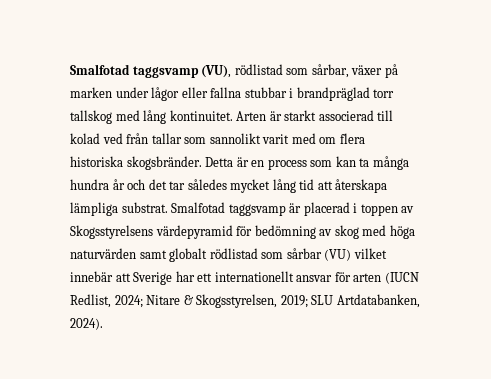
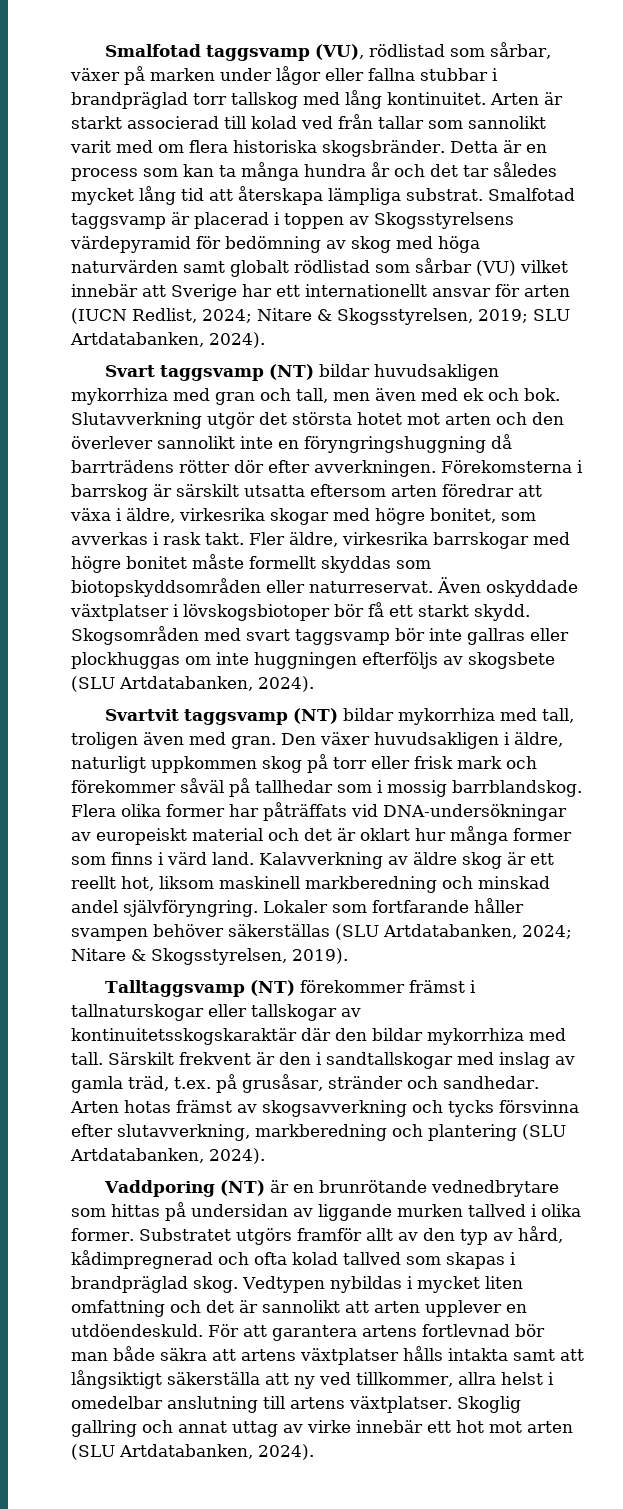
(103, 324) none -> [105,364,500,381] [71,388,560,405] [71,412,564,429] [71,434,512,453] [71,460,583,477] [71,484,542,501] [70,508,536,525] [71,532,570,549] [71,554,431,573] [71,577,578,597] [70,602,530,621] [71,626,569,645] [71,652,555,669] [71,676,314,692] [105,708,575,725] [71,732,563,749] [71,754,537,773] [71,778,582,797] [71,802,567,821] [71,826,572,845] [71,852,554,869] [71,876,550,893] [71,898,524,917] [71,924,572,941] [71,948,348,965] [105,980,477,997] [71,1004,361,1021] [71,1028,566,1045] [71,1052,575,1069] [71,1074,539,1093] [70,1100,579,1117] [71,1124,566,1141] [70,1148,265,1164] [104,1180,560,1197] [71,1202,581,1221] [71,1226,563,1245] [71,1250,516,1269] [71,1276,523,1293] [71,1300,527,1317] [71,1324,545,1341] [71,1346,584,1365] [71,1370,554,1389] [71,1396,521,1413] [71,1420,573,1437] [71,1444,314,1460] // Svart taggsvamp (NT) bildar huvudsakligen mykorrhiza med gran och tall, men även med ek och bok. Slutavverkning utgör det största hotet mot arten och den överlever sannolikt inte en föryngringshuggning då barrträdens rötter dör efter avverkningen. Förekomsterna i barrskog är särskilt utsatta eftersom arten föredrar att växa i äldre, virkesrika skogar med högre bonitet, som avverkas i rask takt. Fler äldre, virkesrika barrskogar med högre bonitet måste formellt skyddas som biotopskyddsområden eller naturreservat. Även oskyddade växtplatser i lövskogsbiotoper bör få ett starkt skydd. Skogsområden med svart taggsvamp bör inte gallras eller plockhuggas om inte huggningen efterföljs av skogsbete (SLU Artdatabanken, 2024). // Svartvit taggsvamp (NT) bildar mykorrhiza med tall, troligen även med gran. Den växer huvudsakligen i äldre, naturligt uppkommen skog på torr eller frisk mark och förekommer såväl på tallhedar som i mossig barrblandskog. Flera olika former har påträffats vid DNA-undersökningar av europeiskt material och det är oklart hur många former som finns i värd land. Kalavverkning av äldre skog är ett reellt hot, liksom maskinell markberedning och minskad andel självföryngring. Lokaler som fortfarande håller svampen behöver säkerställas (SLU Artdatabanken, 2024; Nitare & Skogsstyrelsen, 2019). // Talltaggsvamp (NT) förekommer främst i tallnaturskogar eller tallskogar av kontinuitetsskogskaraktär där den bildar mykorrhiza med tall. Särskilt frekvent är den i sandtallskogar med inslag av gamla träd, t.ex. på grusåsar, stränder och sandhedar. Arten hotas främst av skogsavverkning och tycks försvinna efter slutavverkning, markberedning och plantering (SLU Artdatabanken, 2024). // Vaddporing (NT) är en brunrötande vednedbrytare som hittas på undersidan av liggande murken tallved i olika former. Substratet utgörs framför allt av den typ av hård, kådimpregnerad och ofta kolad tallved som skapas i brandpräglad skog. Vedtypen nybildas i mycket liten omfattning och det är sannolikt att arten upplever en utdöendeskuld. För att garantera artens fortlevnad bör man både säkra att artens växtplatser hålls intakta samt att långsiktigt säkerställa att ny ved tillkommer, allra helst i omedelbar anslutning till artens växtplatser. Skoglig gallring och annat uttag av virke innebär ett hot mot arten (SLU Artdatabanken, 2024).

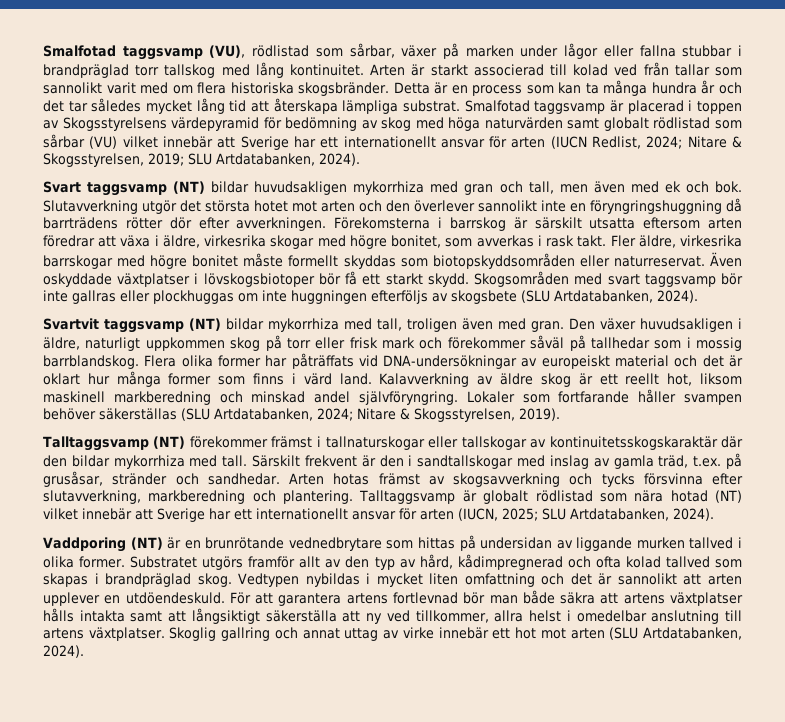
[428,1124,566,1141] plantering (SLU -> [283,490,743,504] [43,508,566,522] plantering. Talltaggsvamp är globalt rödlistad som nära hotad (NT) vilket innebär att Sverige har ett internationellt ansvar för arten (IUCN, 2025; SLU

